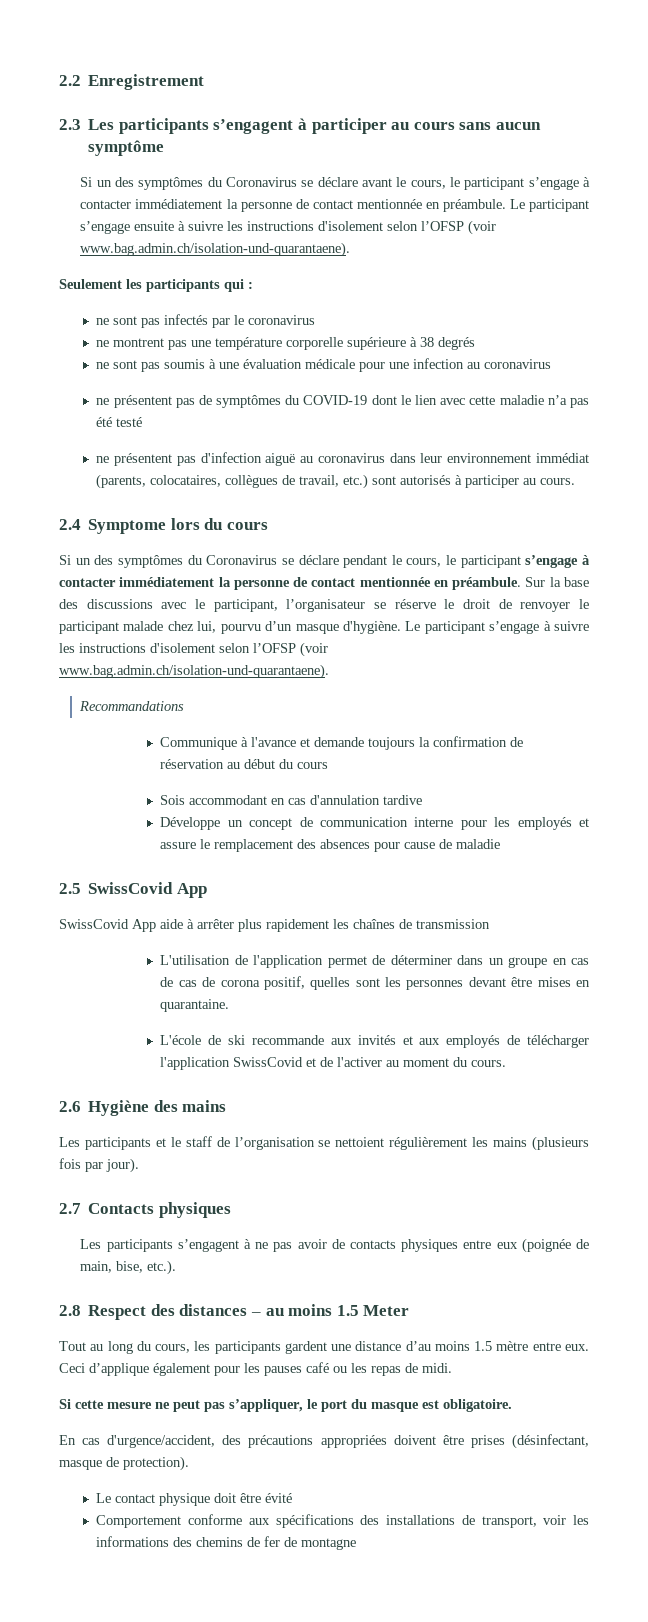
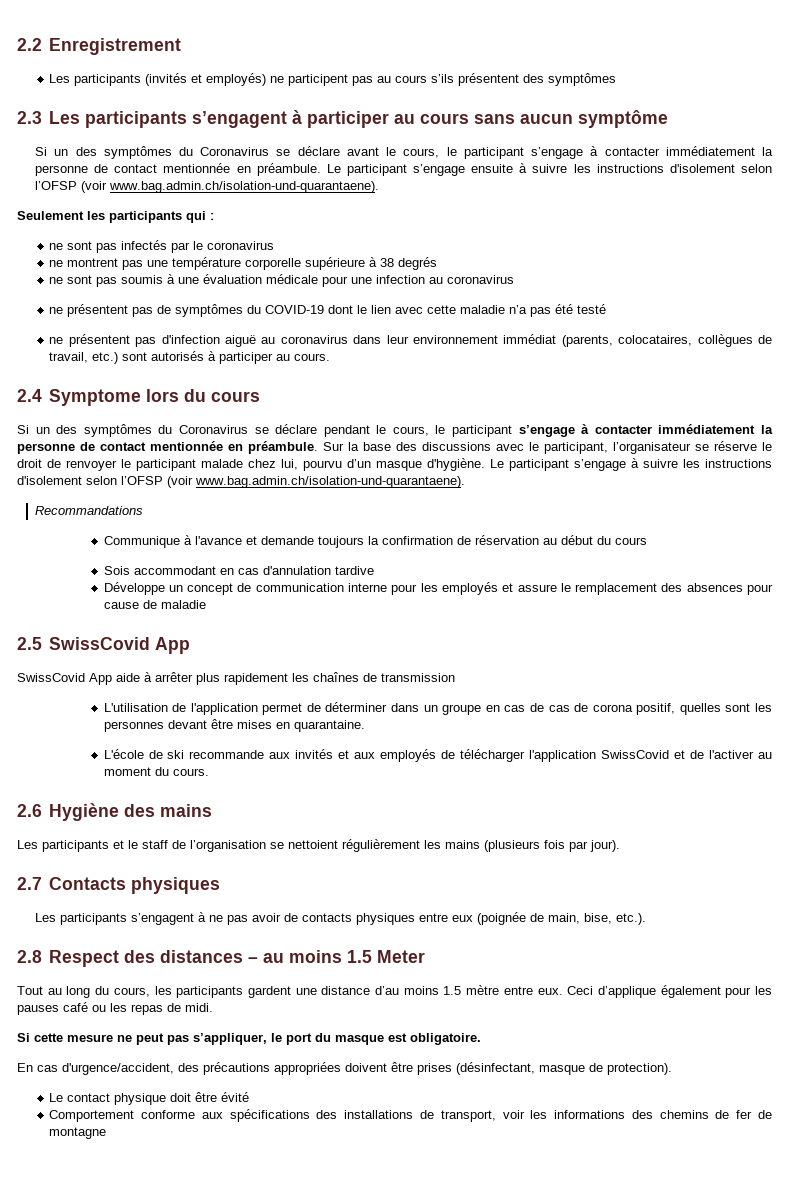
(205, 82) none -> [49,73,617,86] // Les participants (invités et employés) ne participent pas au cours s’ils présentent des symptômes

